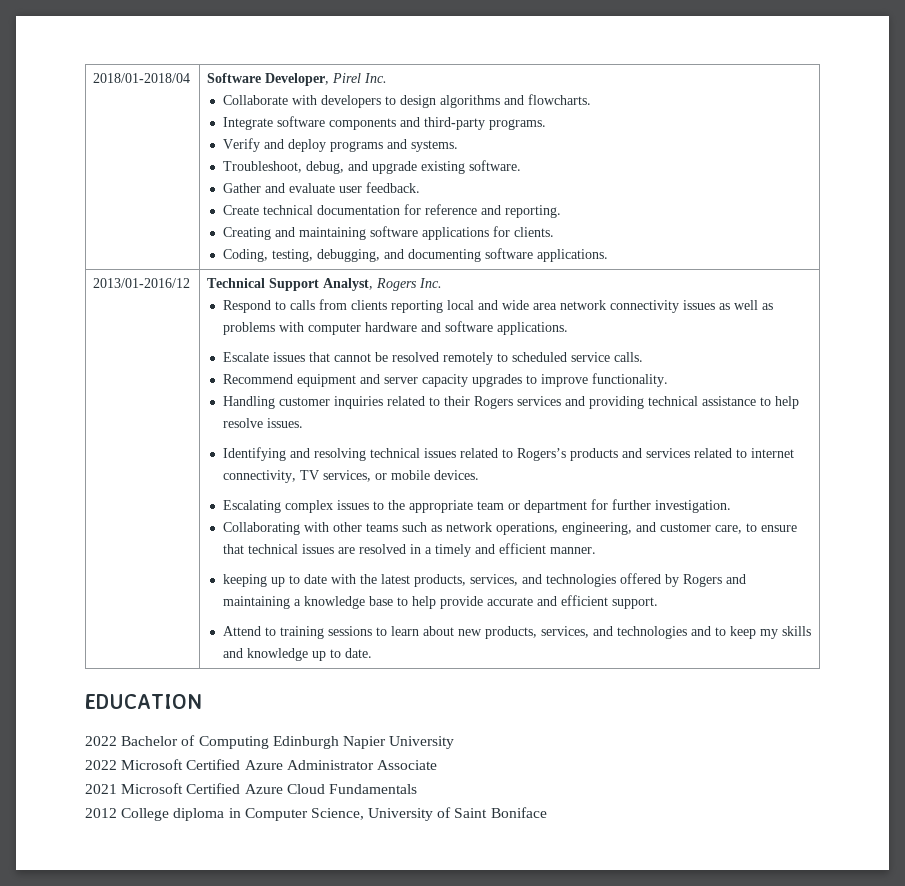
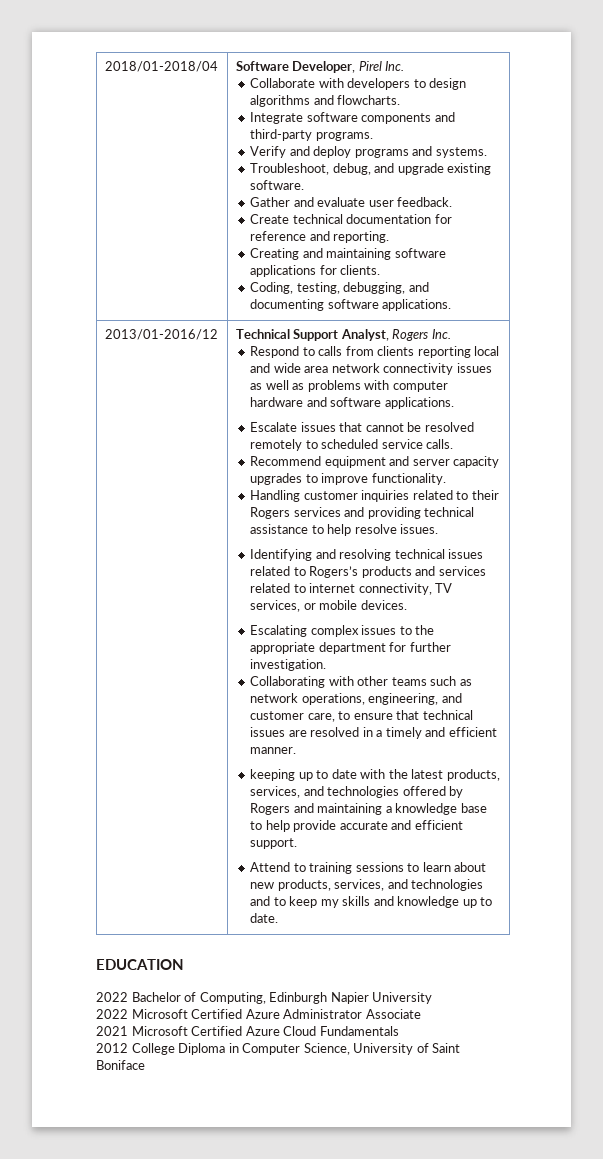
[476,501,520,510] team or -> (316, 648) none
[198,736,269,749] Computing -> [199,992,266,1004] Computing,
[173,808,225,821] diploma -> [178,1043,226,1055] Diploma

